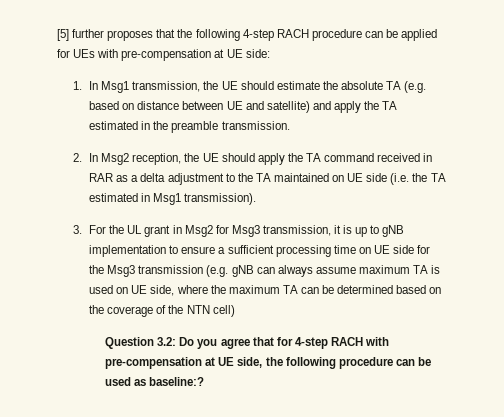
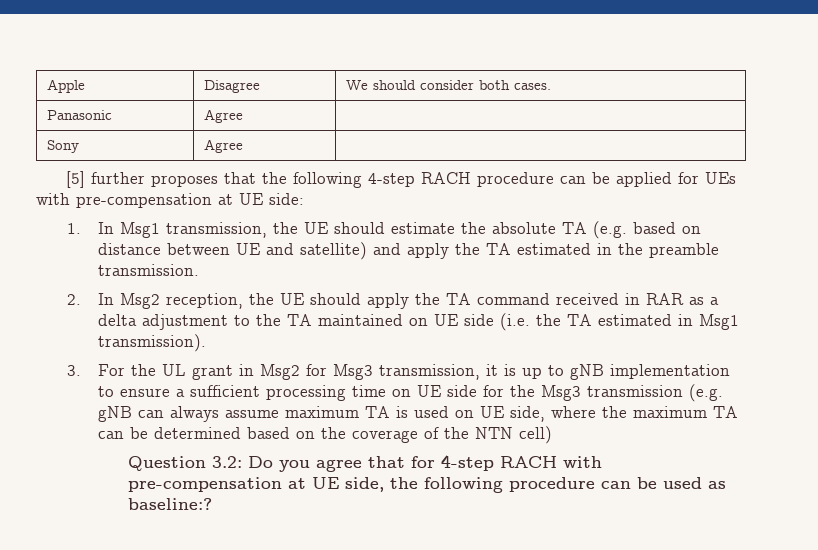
(57, 35) none -> [47,79,86,93] [204,80,261,93] [346,80,552,90] [47,110,113,120] [204,109,244,123] [47,140,80,153] [204,139,244,153] Apple | Disagree | We should consider both cases. // Panasonic | Agree | // Sony | Agree | //

